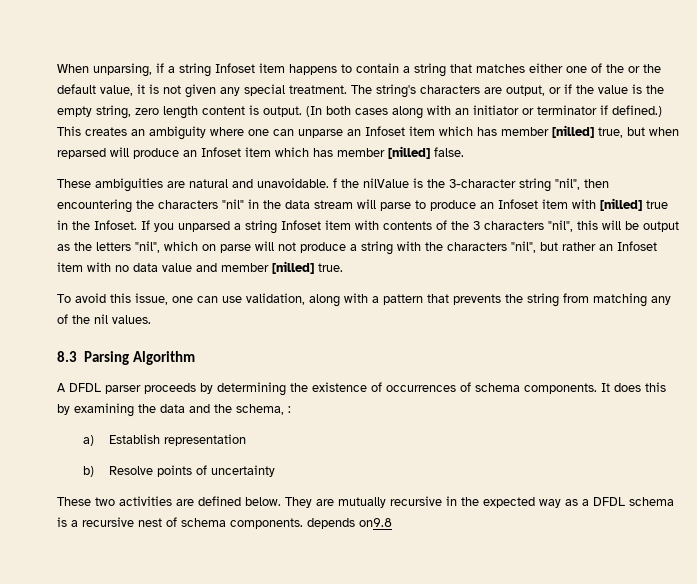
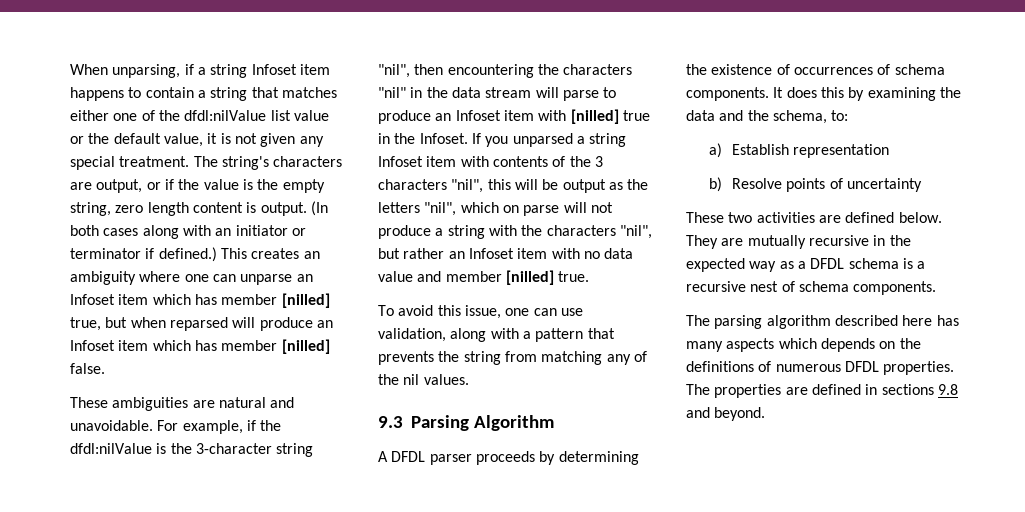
(624, 68) none -> [184,110,329,121] dfdl:nilValue list value
[333,178,409,188] f the nilValue -> [157,420,282,434] [70,443,152,454] For example, if the dfdl:nilValue
[57,351,77,362] 8.3 -> [378,416,403,428] 9.3
[288,406,291,413] : -> [831,110,849,121] to:
[307,518,392,529] depends on9.8 -> [686,315,959,329] [686,338,921,352] [686,361,955,375] [686,384,958,398] [686,407,766,421] // The parsing algorithm described here has many aspects which depends on the definitions of numerous DFDL properties. The properties are defined in sections 9.8 and beyond.

